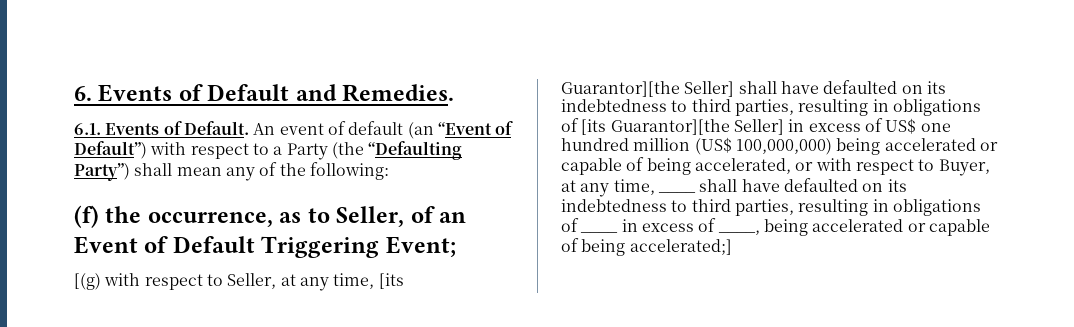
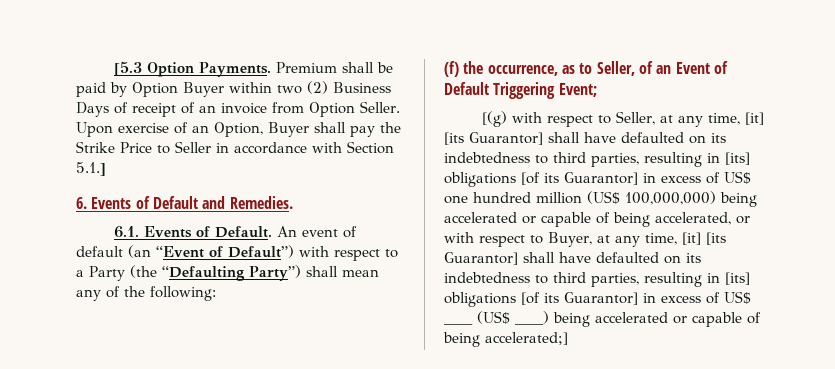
(74, 93) none -> [114,61,394,77] [76,81,391,97] [76,101,400,117] [76,122,401,137] [76,141,394,154] [76,162,106,176] [5.3 Option Payments. Premium shall be paid by Option Buyer within two (2) Business Days of receipt of an invoice from Option Seller. Upon exercise of an Option, Buyer shall pay the Strike Price to Seller in accordance with Section 5.1.] //
[378,273,404,289] [561,81,735,97] [its Guarantor][the Seller] -> [745,112,765,125] [444,132,543,145] [it] [its Guarantor]
[892,99,981,116] [561,118,784,135] obligations of [its Guarantor][the Seller] -> [725,152,750,165] [444,172,638,187] [its] obligations [of its Guarantor]
[657,192,696,193] ____ -> [682,232,726,245] [444,252,518,265] [it] [its Guarantor]
[892,199,981,216] [561,218,579,232] [580,232,619,233] [621,218,760,235] obligations of ____ in excess of ____, -> [725,272,750,285] [444,291,751,307] [444,311,549,325] [its] obligations [of its Guarantor] in excess of US$ ____ (US$ ____)

